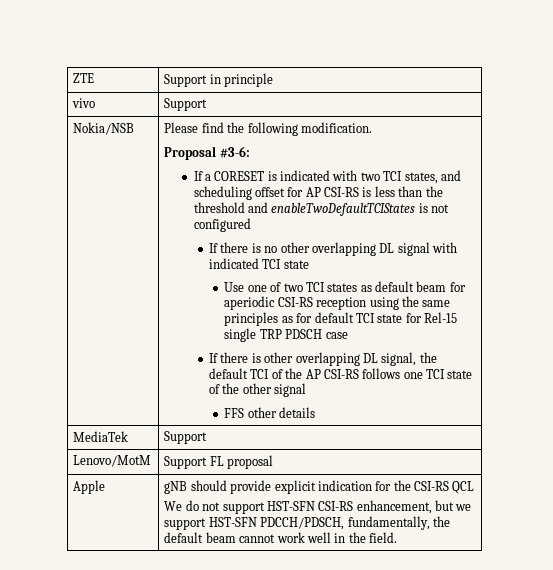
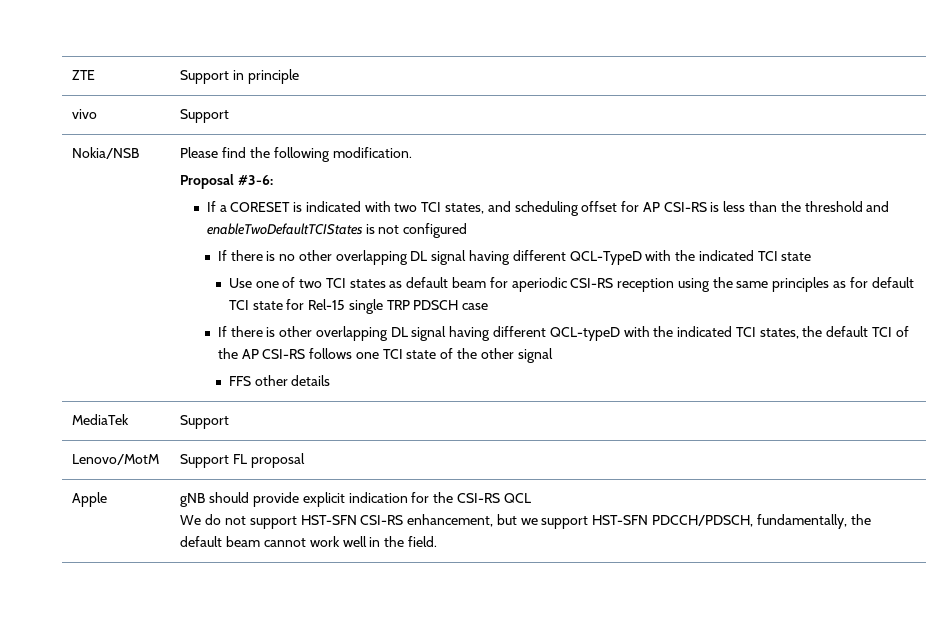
[431,242,457,253] with -> [468,250,696,265] having different QCL-TypeD with the
[381,352,417,366] signal, -> [411,326,799,341] signal having different QCL-typeD with the indicated TCI states,

